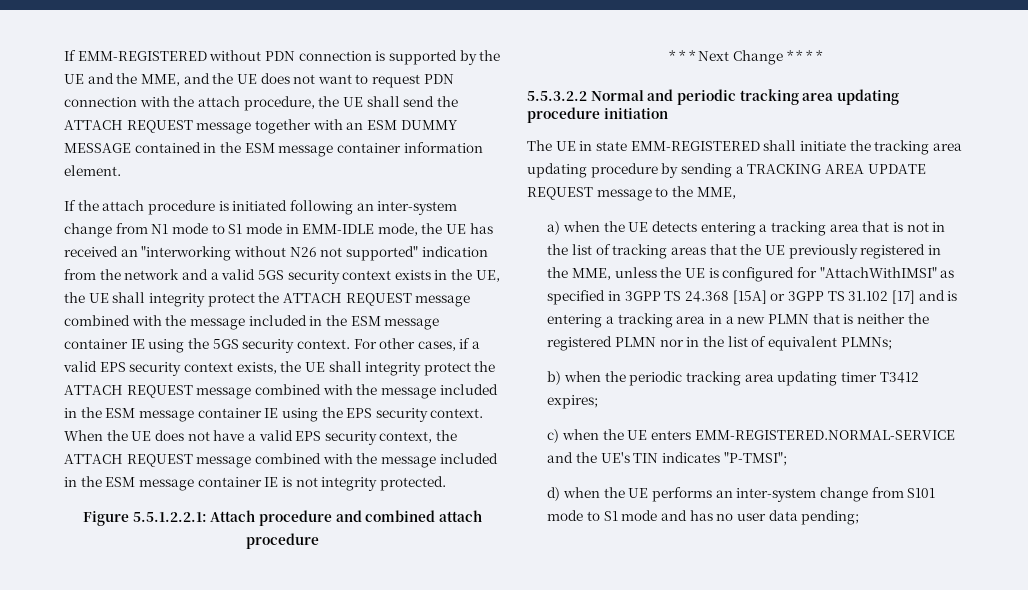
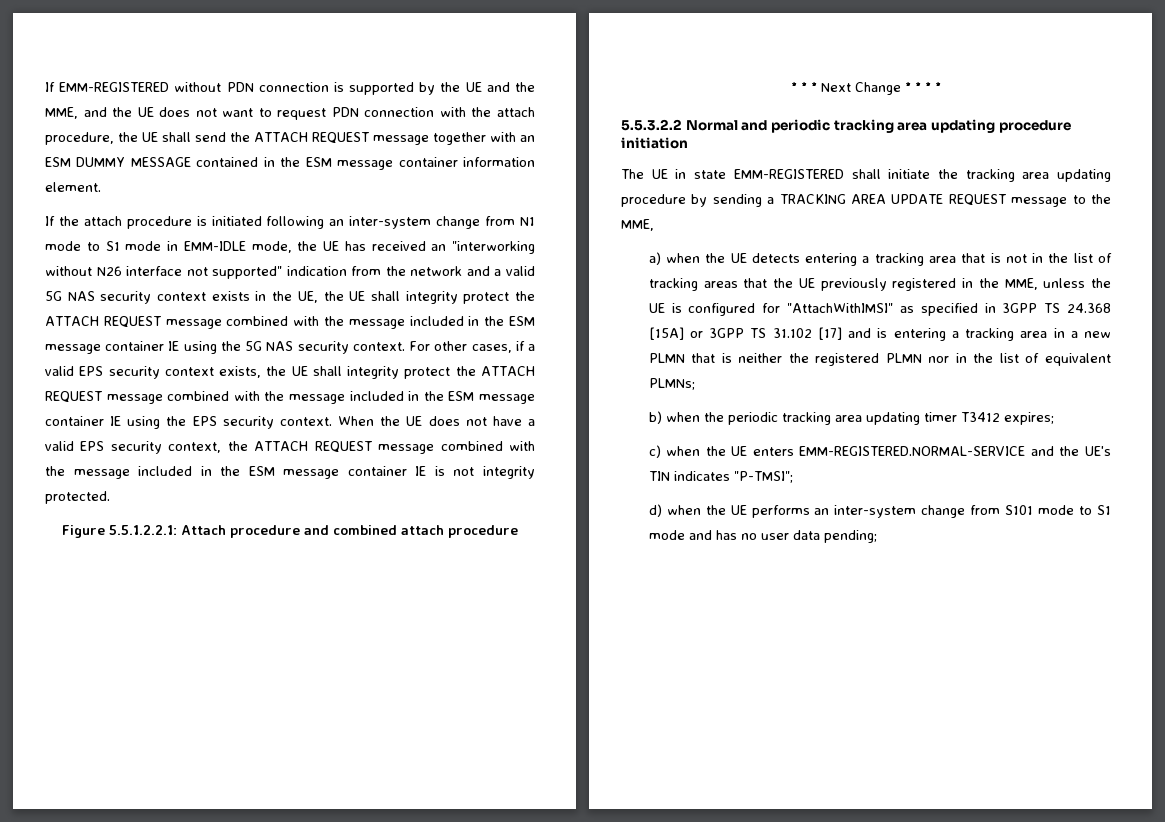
(317, 252) none -> [126,266,183,276] interface
[257,270,284,280] 5GS -> [45,291,95,301] 5G NAS
[212,339,239,349] 5GS -> [245,341,294,351] 5G NAS

